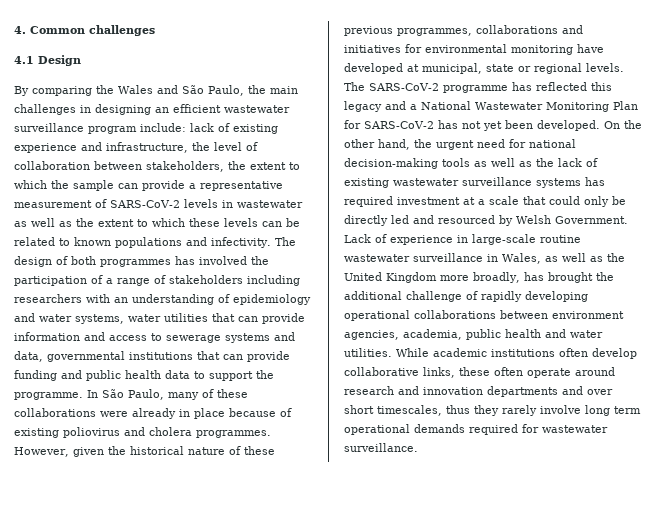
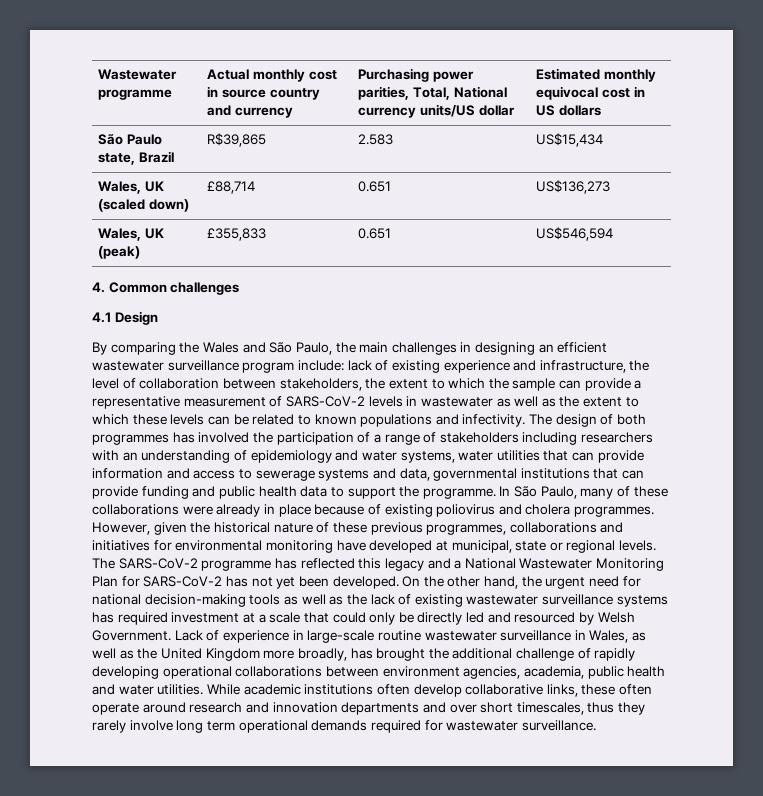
(14, 30) none -> [98,69,178,80] [98,89,173,100] [207,69,337,82] [207,86,320,100] [207,105,294,118] [358,68,475,82] [358,86,507,100] [358,104,515,118] [536,68,657,82] [536,86,645,100] [536,105,602,116] [98,134,163,145] [98,151,175,165] [207,133,267,147] [358,134,394,145] [536,133,604,147] [98,181,165,194] [98,199,190,212] [207,181,256,194] [358,181,392,192] [536,180,611,194] [98,228,165,241] [98,246,141,259] [207,228,267,241] [358,228,392,239] [536,227,614,241] Wastewater programme | Actual monthly cost in source country and currency | Purchasing power parities, Total, National currency units/US dollar | Estimated monthly equivocal cost in US dollars // São Paulo state, Brazil | R$39,865 | 2.583 | US$15,434 // Wales, UK (scaled down) | £88,714 | 0.651 | US$136,273 // Wales, UK (peak) | £355,833 | 0.651 | US$546,594 //

